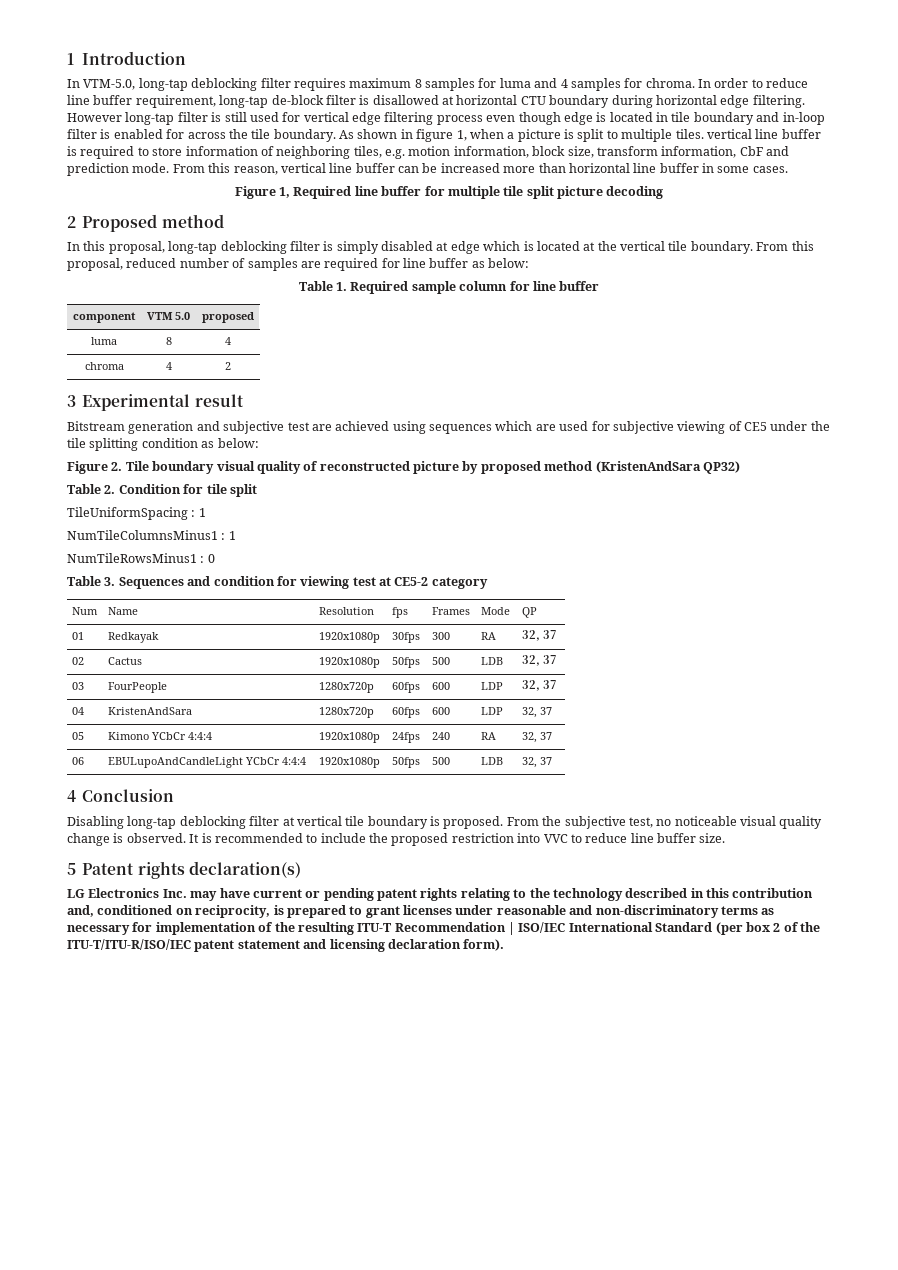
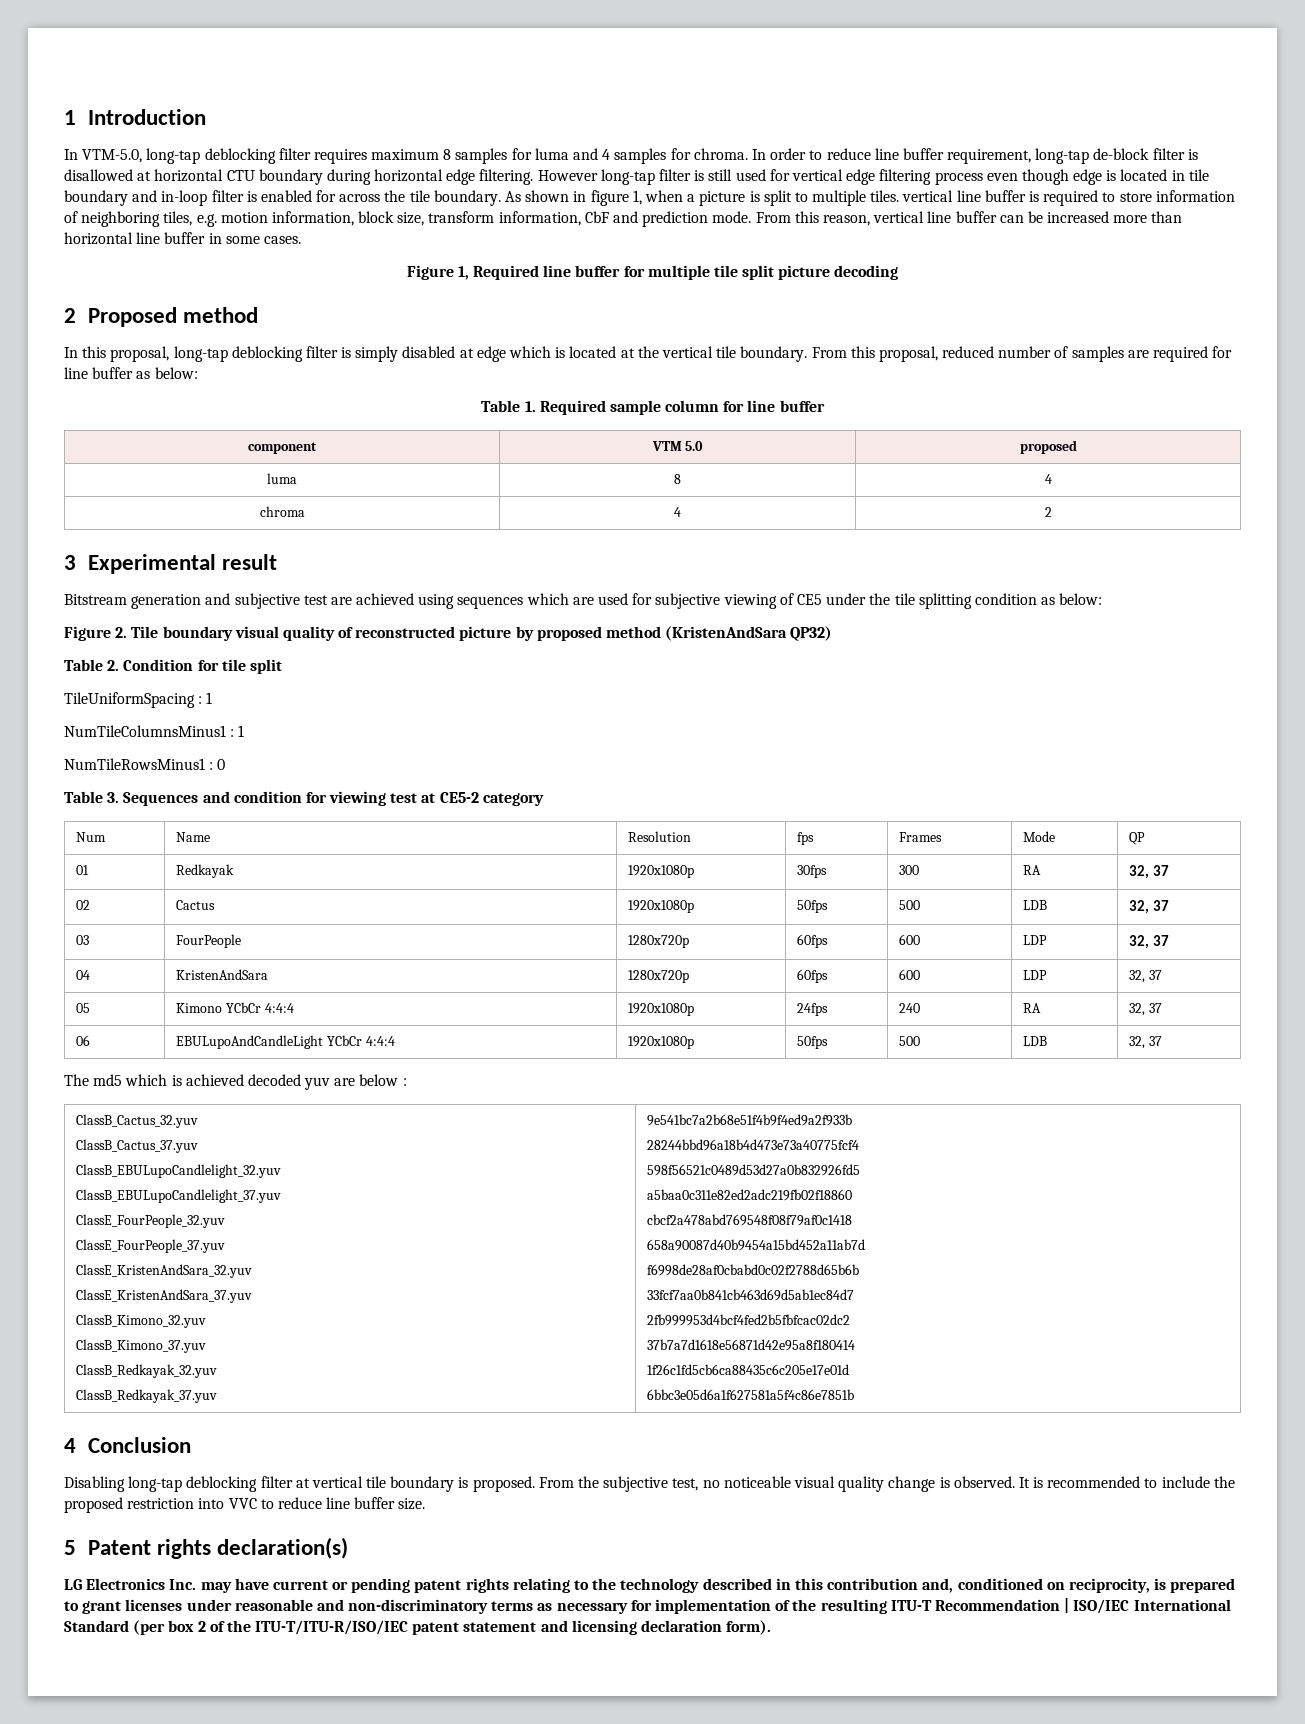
(553, 761) none -> [64,1074,407,1090] [76,1114,199,1128] [76,1139,199,1153] [76,1164,282,1178] [76,1189,282,1203] [76,1214,226,1228] [76,1239,226,1253] [76,1264,253,1278] [76,1289,253,1303] [76,1314,207,1328] [76,1339,207,1353] [76,1364,218,1378] [76,1389,218,1403] [647,1114,853,1126] [647,1139,860,1151] [647,1164,861,1176] [647,1189,853,1201] [647,1214,853,1226] [647,1239,866,1251] [647,1264,860,1276] [647,1289,855,1301] [647,1314,851,1326] [647,1339,856,1351] [647,1364,850,1375] [647,1389,855,1400] // The md5 which is achieved decoded yuv are below : // ClassB_Cactus_32.yuv // ClassB_Cactus_37.yuv // ClassB_EBULupoCandlelight_32.yuv // ClassB_EBULupoCandlelight_37.yuv // ClassE_FourPeople_32.yuv // ClassE_FourPeople_37.yuv // ClassE_KristenAndSara_32.yuv // ClassE_KristenAndSara_37.yuv // ClassB_Kimono_32.yuv // ClassB_Kimono_37.yuv // ClassB_Redkayak_32.yuv // ClassB_Redkayak_37.yuv | 9e541bc7a2b68e51f4b9f4ed9a2f933b // 28244bbd96a18b4d473e73a40775fcf4 // 598f56521c0489d53d27a0b832926fd5 // a5baa0c311e82ed2adc219fb02f18860 // cbcf2a478abd769548f08f79af0c1418 // 658a90087d40b9454a15bd452a11ab7d // f6998de28af0cbabd0c02f2788d65b6b // 33fcf7aa0b841cb463d69d5ab1ec84d7 // 2fb999953d4bcf4fed2b5fbfcac02dc2 // 37b7a7d1618e56871d42e95a8f180414 // 1f26c1fd5cb6ca88435c6c205e17e01d // 6bbc3e05d6a1f627581a5f4c86e7851b

